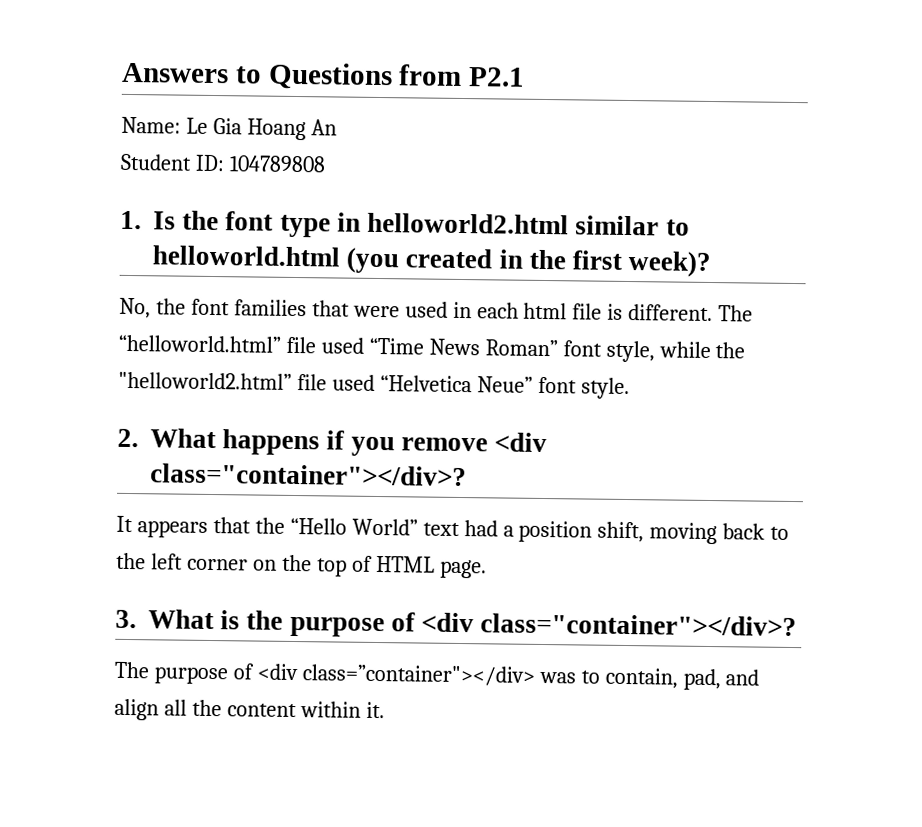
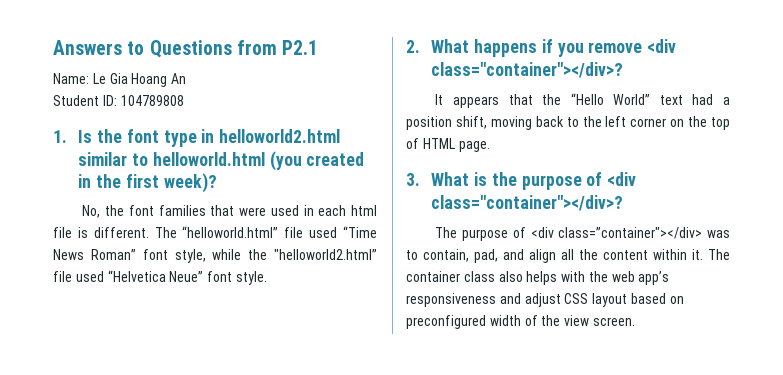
(385, 710) none -> [708,249,730,260] [406,271,670,285] [406,293,684,307] [406,315,635,329] The container class also helps with the web app’s responsiveness and adjust CSS layout based on preconfigured width of the view screen.

